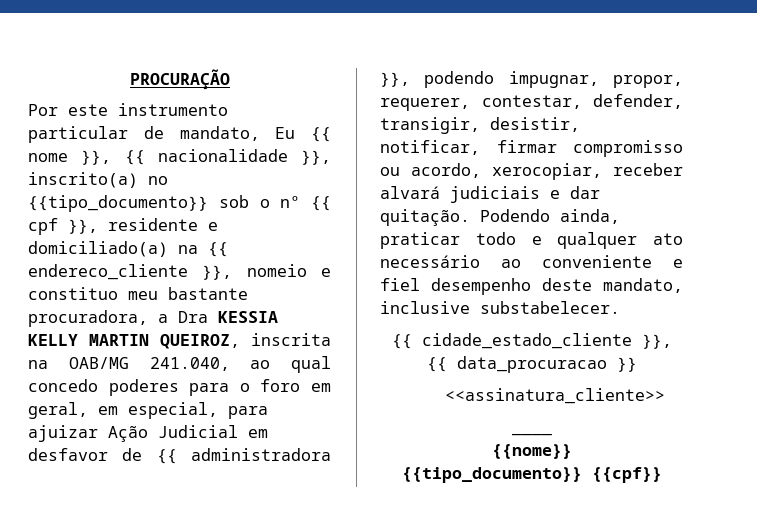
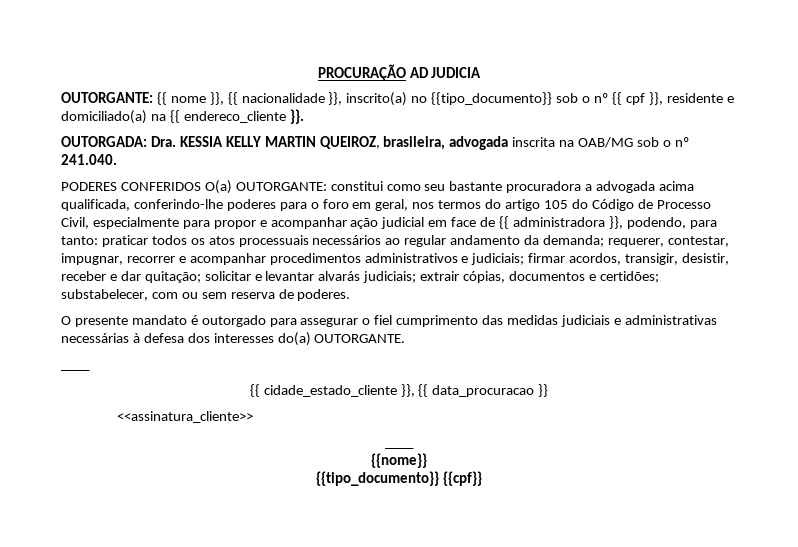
[28,103,228,116] [28,126,296,143] // Por este instrumento particular de mandato, Eu -> [409,67,482,78] [61,92,153,103] AD JUDICIA // OUTORGANTE:
[202,264,331,280] [28,287,248,300] [28,310,208,327] }}, nomeio e constituo meu bastante procuradora, a Dra -> [289,109,304,124] [61,136,176,147] }}. // OUTORGADA: Dra.
(240, 341) none -> [383,136,509,150] brasileira, advogada
[149,356,331,373] [28,379,98,392] 241.040, ao qual concedo -> [637,137,689,147] [61,154,117,165] [61,180,695,194] [61,199,223,211] sob o nº 241.040. // PODERES CONFERIDOS O(a) OUTORGANTE: constitui como seu bastante procuradora a advogada acima qualificada, conferindo-lhe
[98,402,268,419] [28,425,268,442] [28,448,331,464] [380,71,683,88] [380,94,683,111] [380,117,580,134] [380,140,683,157] [380,163,683,180] [380,186,600,203] [380,209,620,226] [380,232,683,249] [380,255,683,268] [380,278,683,295] [380,301,620,314] em especial, para ajuizar Ação Judicial em desfavor de {{ administradora }}, podendo impugnar, propor, requerer, contestar, defender, transigir, desistir, notificar, firmar compromisso ou acordo, xerocopiar, receber alvará judiciais e dar quitação. Podendo ainda, praticar todo e qualquer ato necessário ao conveniente e fiel desempenho deste mandato, inclusive substabelecer. -> [412,199,711,211] [61,216,717,229] [61,235,729,247] [61,253,730,265] [61,271,659,283] [61,289,351,301] [61,315,717,327] [61,332,406,346] [61,369,90,371] nos termos do artigo 105 do Código de Processo Civil, especialmente para propor e acompanhar ação judicial em face de {{ administradora }}, podendo, para tanto: praticar todos os atos processuais necessários ao regular andamento da demanda; requerer, contestar, impugnar, recorrer e acompanhar procedimentos administrativos e judiciais; firmar acordos, transigir, desistir, receber e dar quitação; solicitar e levantar alvarás judiciais; extrair cópias, documentos e certidões; substabelecer, com ou sem reserva de poderes. // O presente mandato é outorgado para assegurar o fiel cumprimento das medidas judiciais e administrativas necessárias à defesa dos interesses do(a) OUTORGANTE. // ____

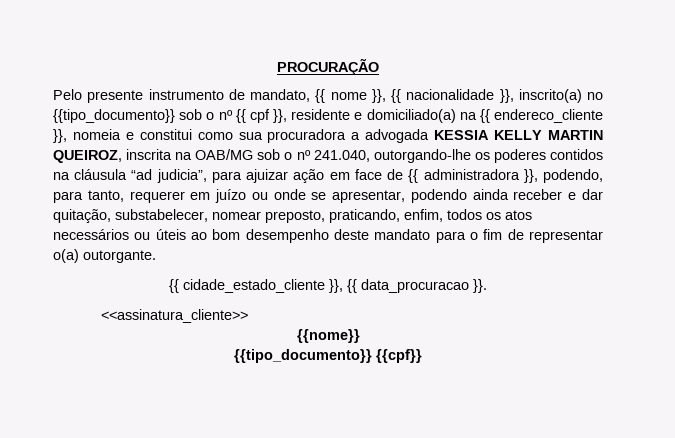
[409,67,482,78] [61,92,153,103] AD JUDICIA // OUTORGANTE: -> [53,89,310,103] // Pelo presente instrumento de mandato,
[289,109,304,124] [61,136,176,147] }}. // OUTORGADA: Dra. -> [53,129,430,143] }}, nomeia e constitui como sua procuradora a advogada
[383,136,509,150] brasileira, advogada -> (122, 156) none
[61,154,117,165] [61,180,695,194] [61,199,711,211] [61,217,425,229] 241.040. // PODERES CONFERIDOS O(a) OUTORGANTE: constitui como seu bastante procuradora a advogada acima qualificada, conferindo-lhe poderes para o foro em geral, nos termos do artigo 105 do Código de Processo Civil, especialmente para propor e acompanhar ação judicial -> [313,149,603,163] [53,169,325,183] 241.040, outorgando-lhe os poderes contidos na cláusula “ad judicia”, para ajuizar ação
[61,235,729,247] [61,253,730,265] [61,271,659,283] [61,289,351,301] [61,315,717,327] [61,332,406,346] [61,369,90,371] tanto: praticar todos os atos processuais necessários ao regular andamento da demanda; requerer, contestar, impugnar, recorrer e acompanhar procedimentos administrativos e judiciais; firmar acordos, transigir, desistir, receber e dar quitação; solicitar e levantar alvarás judiciais; extrair cópias, documentos e certidões; substabelecer, com ou sem reserva de poderes. // O presente mandato é outorgado para assegurar o fiel cumprimento das medidas judiciais e administrativas necessárias à defesa dos interesses do(a) OUTORGANTE. // ____ -> [87,189,603,203] [53,209,532,223] [53,229,603,243] [53,249,156,263] tanto, requerer em juízo ou onde se apresentar, podendo ainda receber e dar quitação, substabelecer, nomear preposto, praticando, enfim, todos os atos necessários ou úteis ao bom desempenho deste mandato para o fim de representar o(a) outorgante.
[538,384,549,397] }} -> [473,279,487,293] }}.
[385,447,414,449] // ____ -> (248, 316) none

